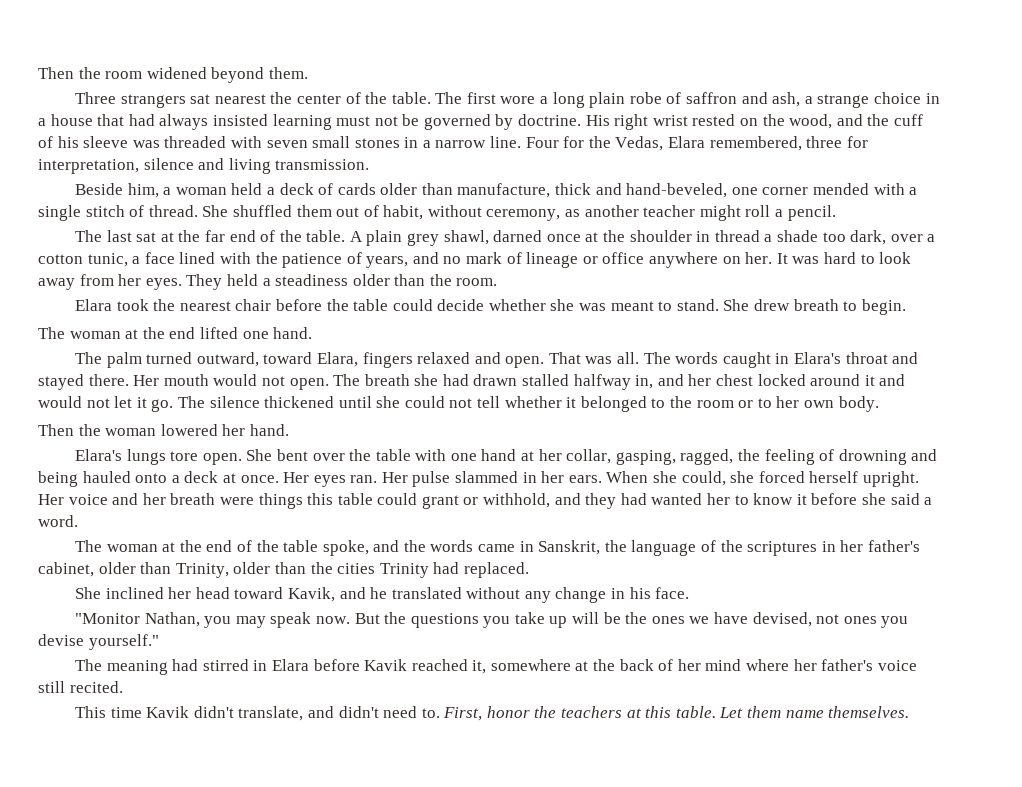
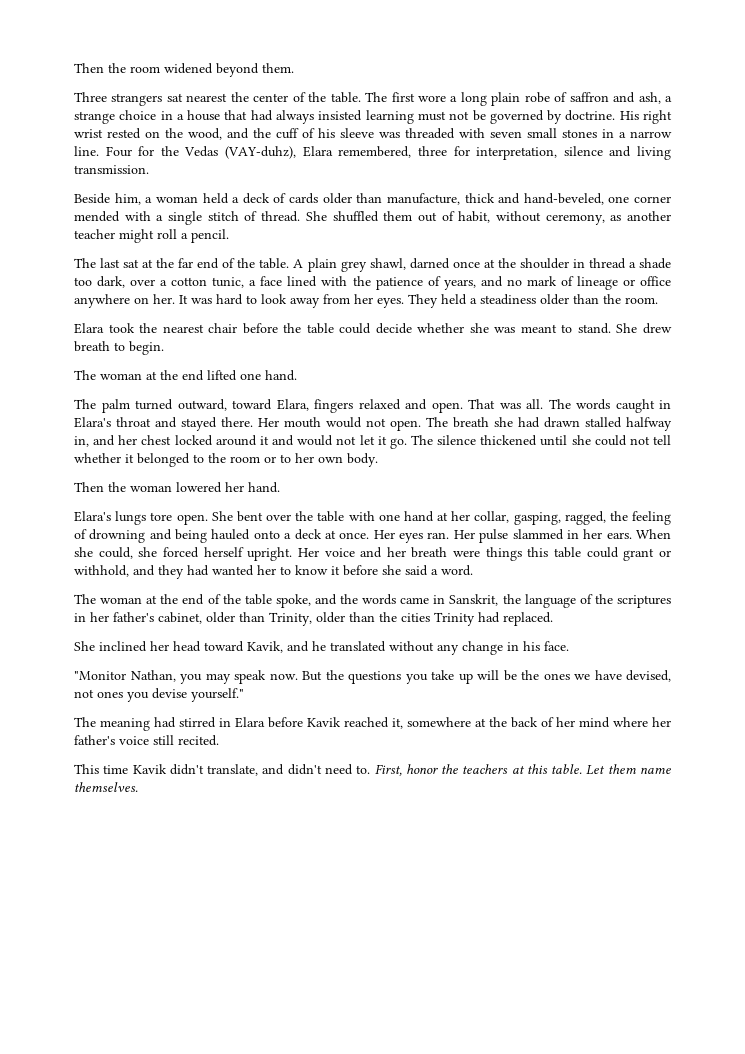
[615,136,664,151] Vedas, -> [184,146,297,159] Vedas (VAY-duhz),

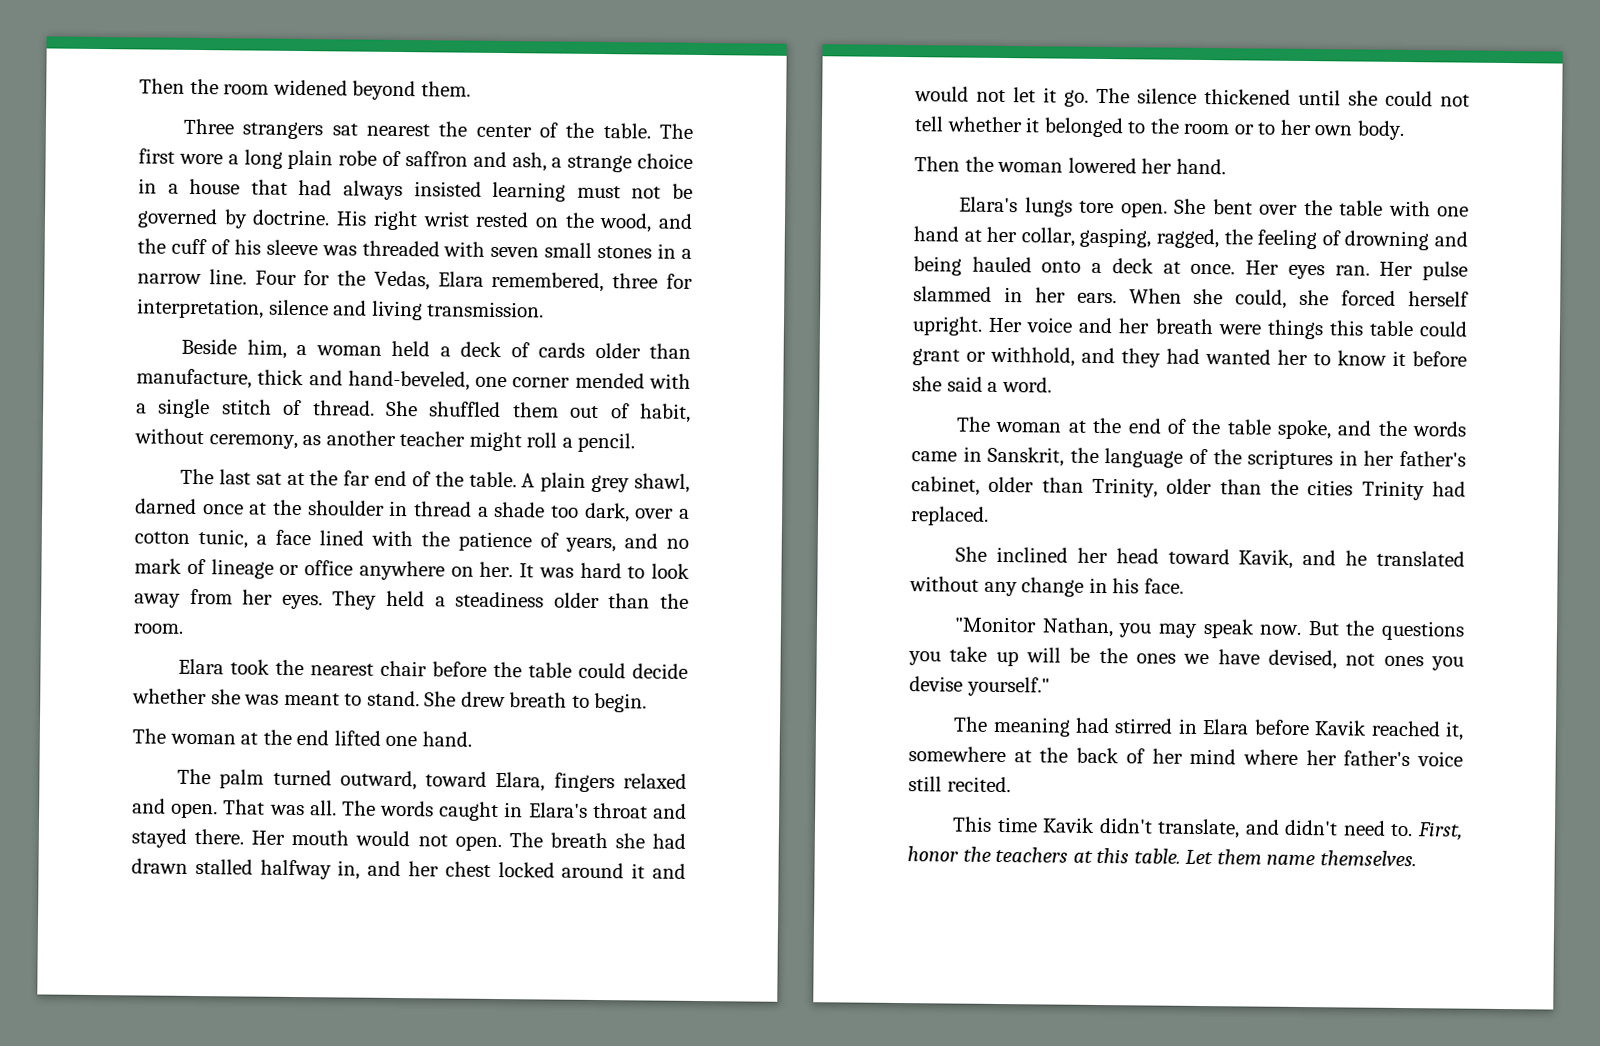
[184,146,297,159] Vedas (VAY-duhz), -> [373,270,430,291] Vedas,

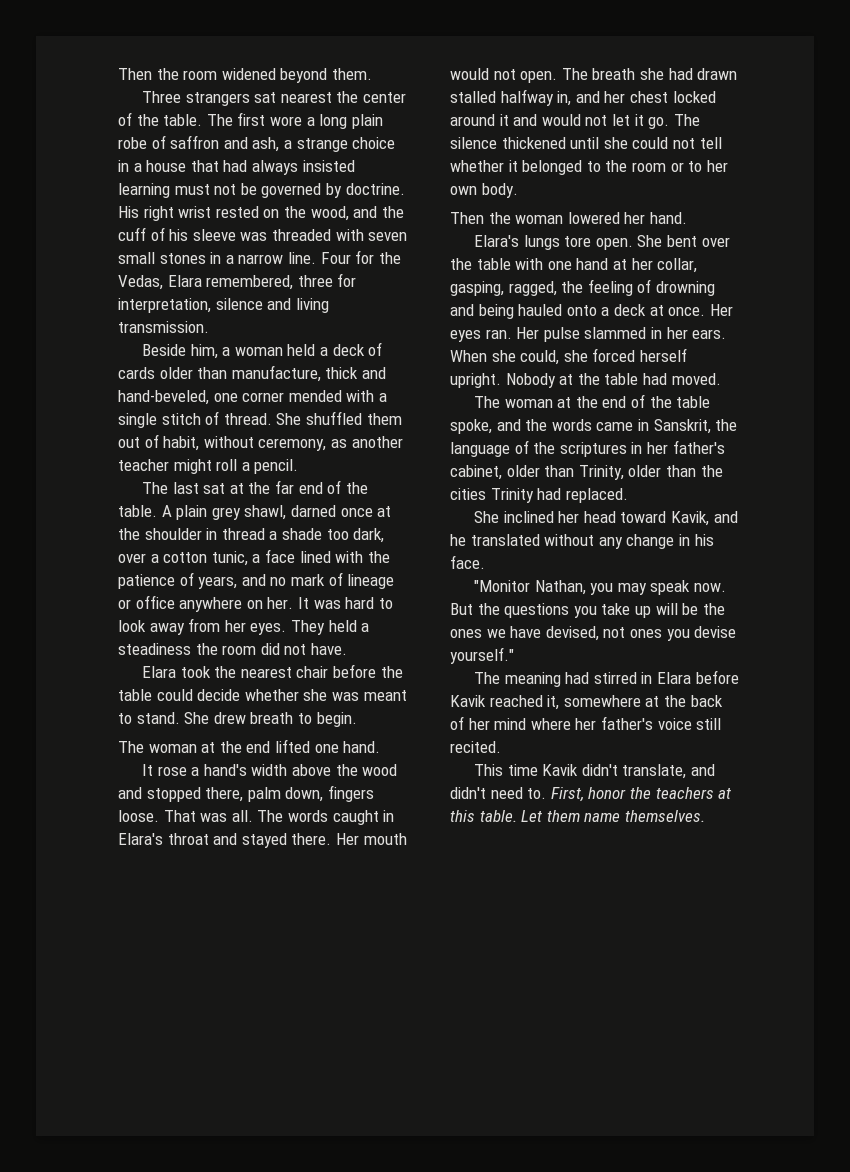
[553,592,690,609] [133,623,183,634] older than the room. -> [195,643,347,655] the room did not have.
[177,768,687,793] [132,798,219,819] The palm turned outward, toward Elara, fingers relaxed and open. -> [142,764,398,776] [118,785,374,802] [118,810,159,822] It rose a hand's width above the wood and stopped there, palm down, fingers loose.
[988,317,1469,340] [912,346,1467,368] [912,376,1052,393] Her voice and her breath were things this table could grant or withhold, and they had wanted her to know it before she said a word. -> [505,373,721,388] Nobody at the table had moved.

